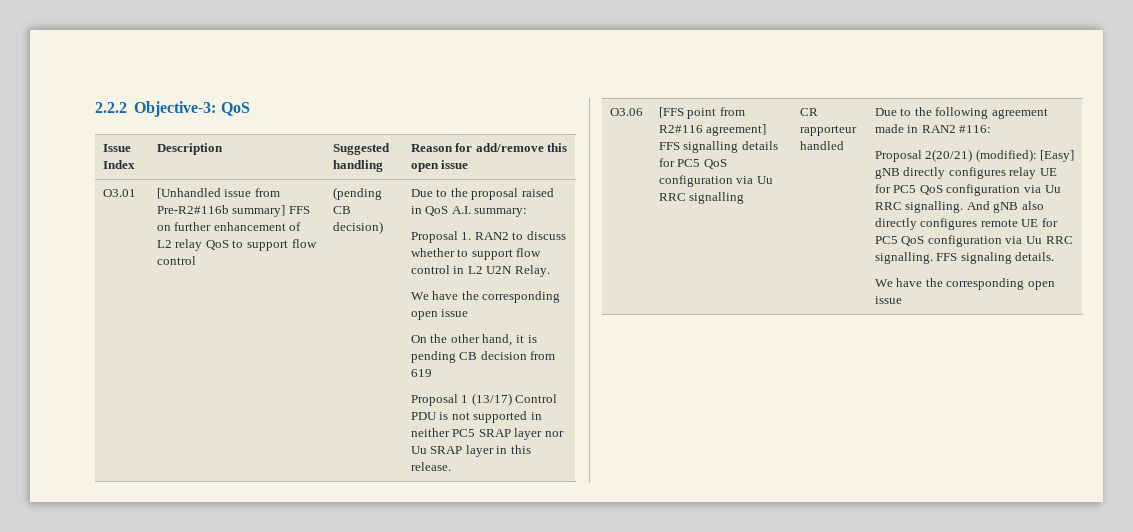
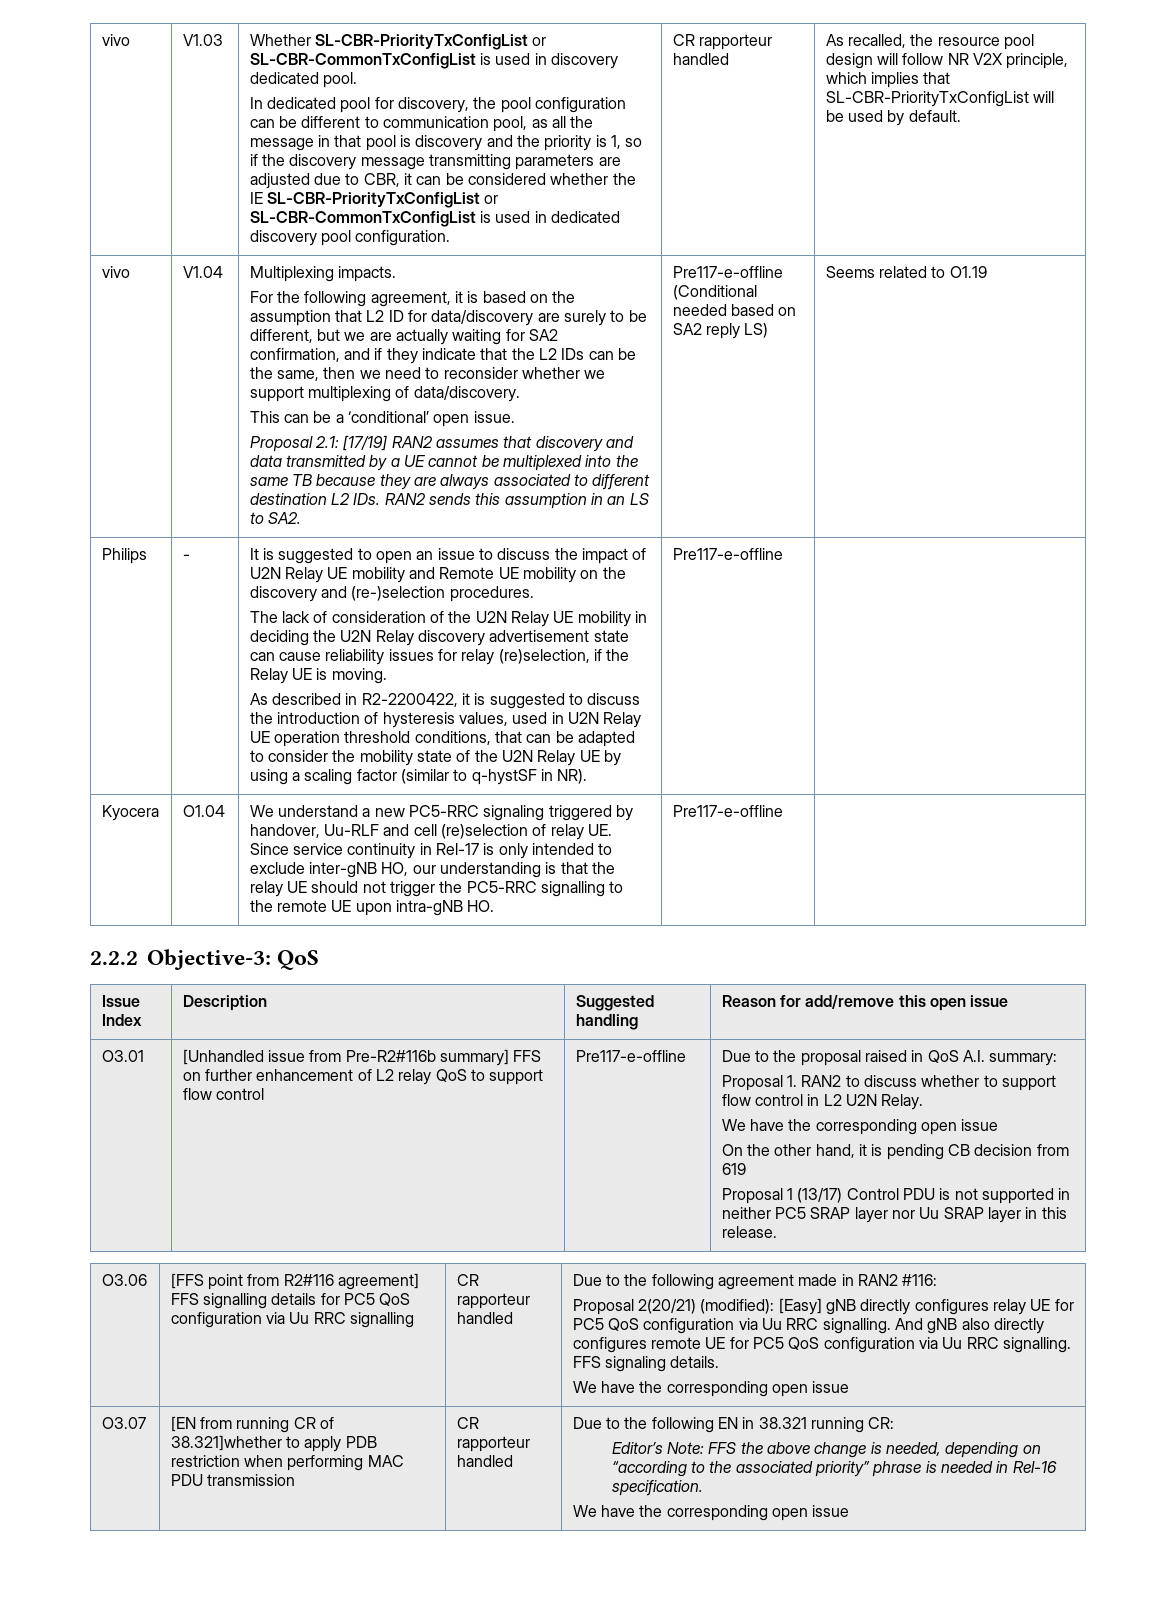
(95, 107) none -> [101,34,130,46] [182,34,223,46] [249,34,547,50] [249,53,619,69] [249,72,358,88] [249,97,627,113] [249,116,594,132] [249,135,643,151] [249,154,621,170] [249,173,636,189] [249,192,499,208] [249,211,621,227] [249,230,451,246] [672,34,773,50] [672,53,729,65] [825,34,1035,50] [825,53,1069,69] [825,72,951,88] [825,91,1055,107] [825,110,961,126] [101,266,130,278] [182,266,223,278] [249,266,397,282] [249,291,576,307] [249,310,647,326] [249,329,559,345] [249,348,637,364] [249,367,606,381] [249,386,520,402] [249,411,515,427] [249,435,635,452] [249,455,638,471] [249,474,651,490] [249,493,649,509] [249,512,302,524] [672,266,783,278] [672,285,757,300] [672,304,797,316] [672,323,769,339] [825,266,987,278] [101,548,147,564] [182,554,190,560] [249,548,647,564] [249,567,626,583] [249,586,534,602] [249,611,648,627] [249,630,629,646] [249,649,630,665] [249,668,387,684] [249,693,641,709] [249,712,642,728] [249,731,636,747] [249,750,622,766] [249,769,588,785] [672,548,783,560] [101,805,159,821] [182,805,225,817] [249,805,634,821] [249,824,613,840] [249,843,613,859] [249,862,616,878] [249,881,624,897] [249,900,495,916] [672,805,783,817] vivo | V1.03 | Whether SL-CBR-PriorityTxConfigList or SL-CBR-CommonTxConfigList is used in discovery dedicated pool. // In dedicated pool for discovery, the pool configuration can be different to communication pool, as all the message in that pool is discovery and the priority is 1, so if the discovery message transmitting parameters are adjusted due to CBR, it can be considered whether the IE SL-CBR-PriorityTxConfigList or SL-CBR-CommonTxConfigList is used in dedicated discovery pool configuration. | CR rapporteur handled | As recalled, the resource pool design will follow NR V2X principle, which implies that SL-CBR-PriorityTxConfigList will be used by default. // vivo | V1.04 | Multiplexing impacts. // For the following agreement, it is based on the assumption that L2 ID for data/discovery are surely to be different, but we are actually waiting for SA2 confirmation, and if they indicate that the L2 IDs can be the same, then we need to reconsider whether we support multiplexing of data/discovery. // This can be a ‘conditional’ open issue. // Proposal 2.1: [17/19] RAN2 assumes that discovery and data transmitted by a UE cannot be multiplexed into the same TB because they are always associated to different destination L2 IDs. RAN2 sends this assumption in an LS to SA2. | Pre117-e-offline (Conditional needed based on SA2 reply LS) | Seems related to O1.19 // Philips | - | It is suggested to open an issue to discuss the impact of U2N Relay UE mobility and Remote UE mobility on the discovery and (re-)selection procedures. // The lack of consideration of the U2N Relay UE mobility in deciding the U2N Relay discovery advertisement state can cause reliability issues for relay (re)selection, if the Relay UE is moving. // As described in R2-2200422, it is suggested to discuss the introduction of hysteresis values, used in U2N Relay UE operation threshold conditions, that can be adapted to consider the mobility state of the U2N Relay UE by using a scaling factor (similar to q-hystSF in NR). | Pre117-e-offline | // Kyocera | O1.04 | We understand a new PC5-RRC signaling triggered by handover, Uu-RLF and cell (re)selection of relay UE. Since service continuity in Rel-17 is only intended to exclude inter-gNB HO, our understanding is that the relay UE should not trigger the PC5-RRC signalling to the remote UE upon intra-gNB HO. | Pre117-e-offline | //
[332,187,382,200] [332,206,351,214] [332,221,383,234] (pending CB decision) -> [575,1050,686,1062] Pre117-e-offline
(902, 300) none -> [101,1417,146,1429] [170,1416,335,1433] [170,1435,377,1452] [170,1455,404,1471] [170,1474,296,1486] [456,1417,479,1429] [456,1436,530,1452] [456,1455,513,1467] [572,1417,895,1433] [611,1442,1041,1458] [611,1461,1057,1477] [611,1480,703,1496] [572,1505,850,1521] // O3.07 | [EN from running CR of 38.321]whether to apply PDB restriction when performing MAC PDU transmission | CR rapporteur handled | Due to the following EN in 38.321 running CR: // Editor’s Note: FFS the above change is needed, depending on “according to the associated priority” phrase is needed in Rel-16 specification. // We have the corresponding open issue

